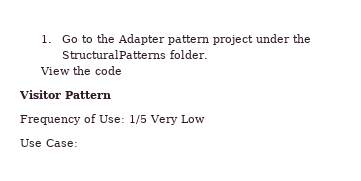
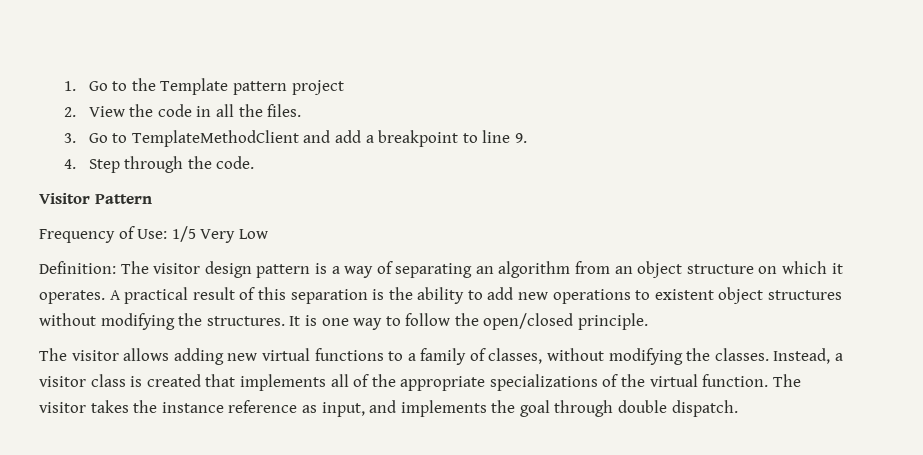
[117,34,165,45] Adapter -> [160,78,229,95] Template
[255,34,311,43] [61,50,208,59] under the StructuralPatterns folder. // -> [63,107,76,117] // 2.
(122, 70) none -> [196,104,302,117] [63,130,527,147] [63,156,255,173] in all the files. // 3. Go to TemplateMethodClient and add a breakpoint to line 9. // 4. Step through the code.
[20,139,78,147] Use Case: -> [39,261,843,278] [39,287,843,304] [39,313,649,330] [39,348,844,365] [39,374,801,391] [39,400,738,417] Definition: The visitor design pattern is a way of separating an algorithm from an object structure on which it operates. A practical result of this separation is the ability to add new operations to existent object structures without modifying the structures. It is one way to follow the open/closed principle. // The visitor allows adding new virtual functions to a family of classes, without modifying the classes. Instead, a visitor class is created that implements all of the appropriate specializations of the virtual function. The visitor takes the instance reference as input, and implements the goal through double dispatch.

